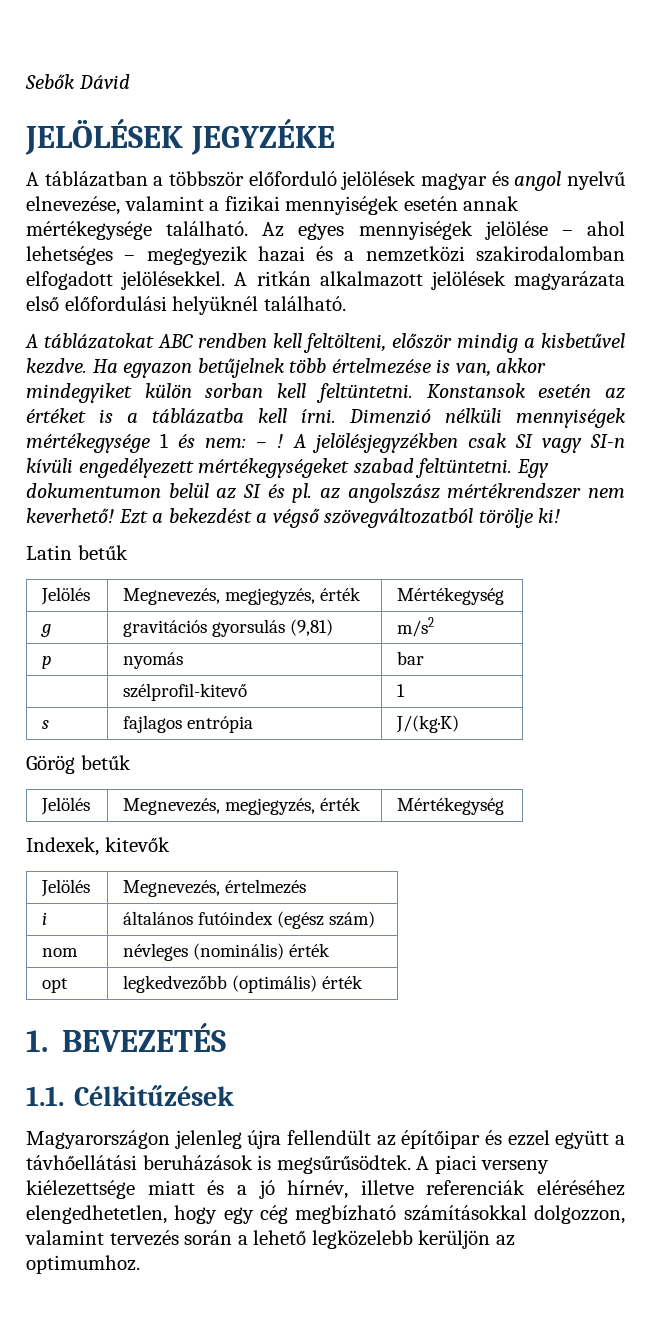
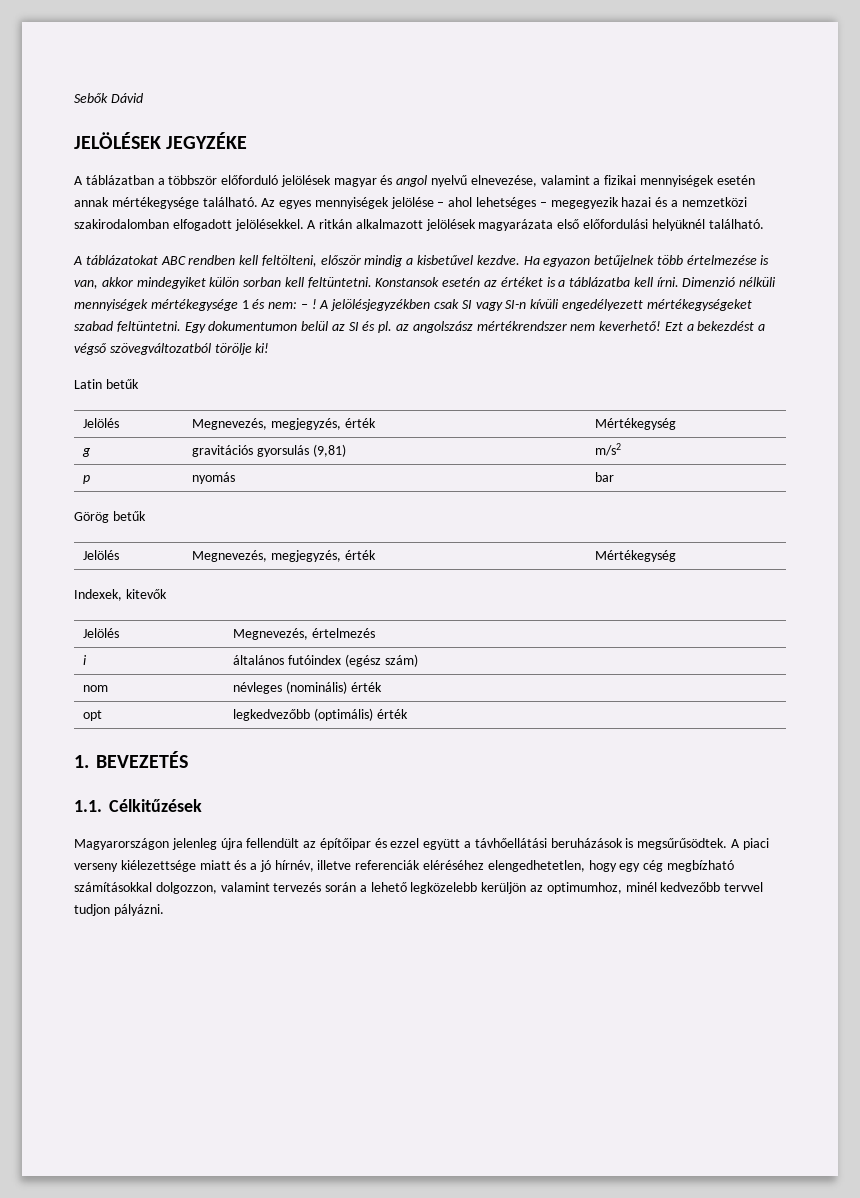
[123,683,248,701] [397,684,406,697] [42,720,50,729] [123,715,254,733] [396,715,460,733] // | szélprofil-kitevő | 1 // s | fajlagos entrópia | J/(kg·K) -> (615, 477) none
[26,1255,140,1274] optimumhoz. -> [546,882,764,894] [74,904,164,916] optimumhoz, minél kedvezőbb tervvel tudjon pályázni.

